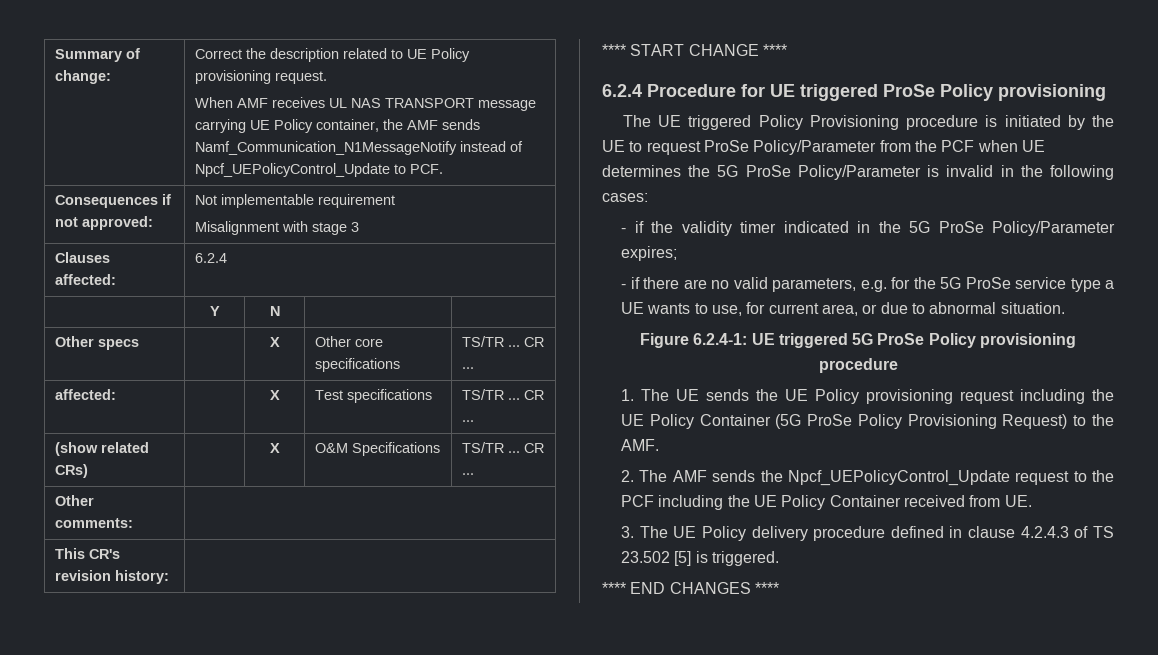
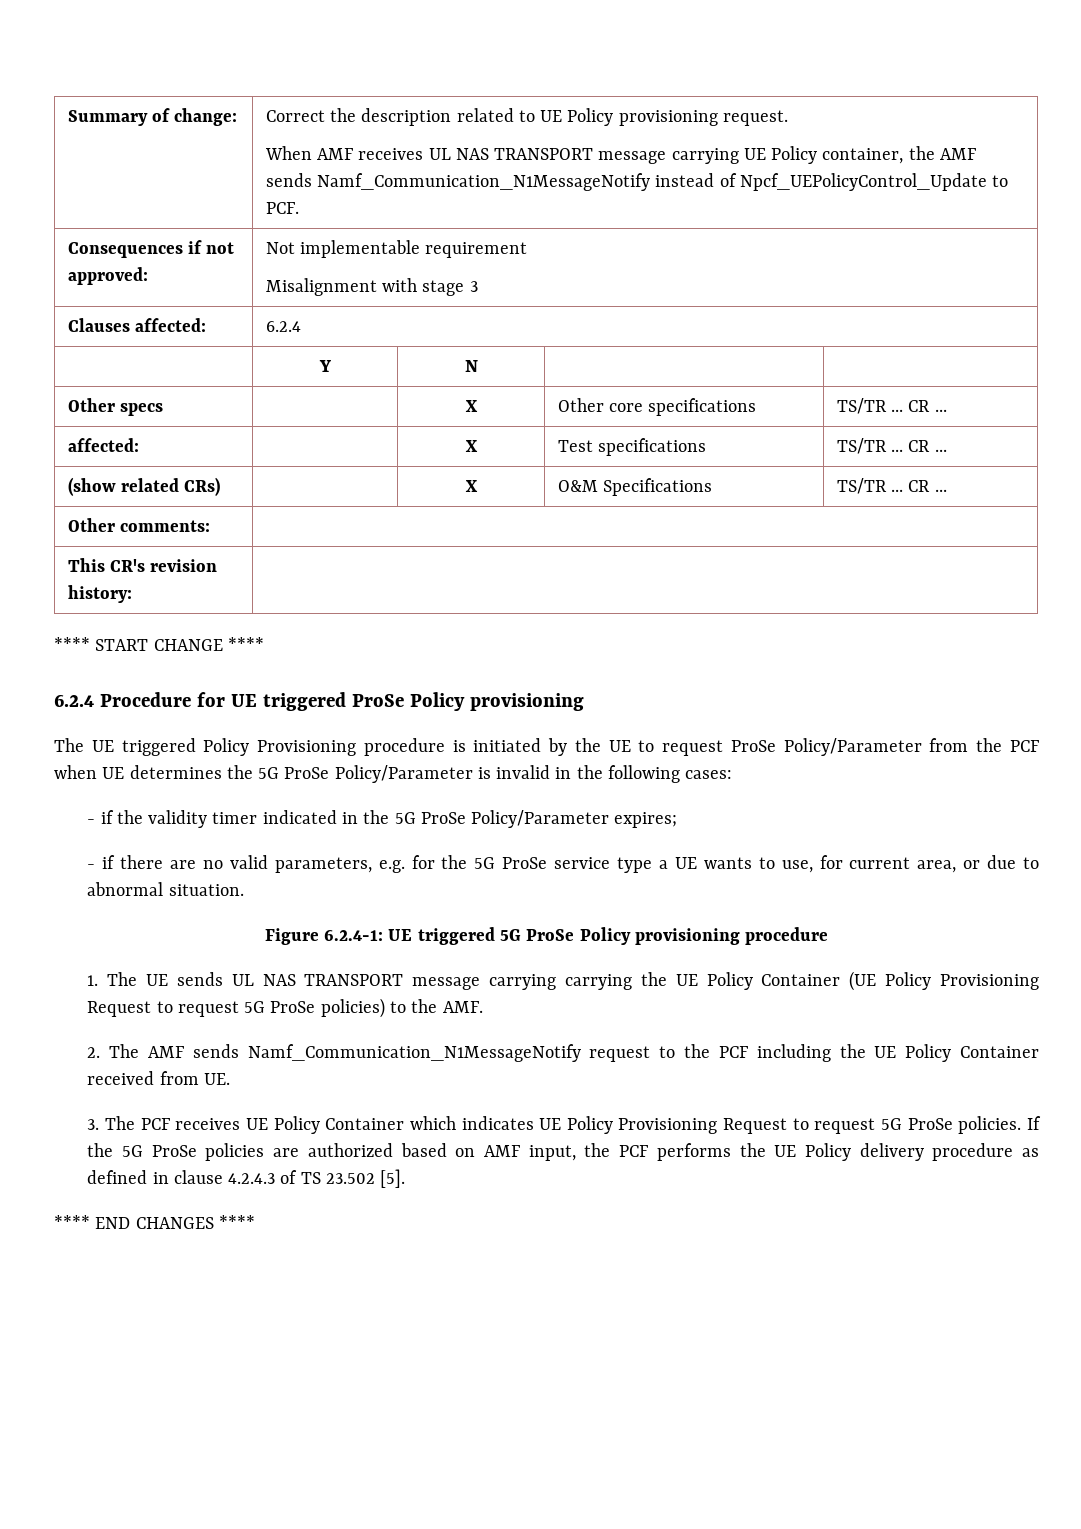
[756,389,1114,404] [621,414,1068,429] the UE Policy provisioning request including the UE Policy Container (5G ProSe Policy Provisioning Request) -> [231,971,1039,991] [87,998,385,1018] UL NAS TRANSPORT message carrying carrying the UE Policy Container (UE Policy Provisioning Request to request 5G ProSe policies)
[760,470,1010,486] the Npcf_UEPolicyControl_Update -> [247,1044,581,1062] Namf_Communication_N1MessageNotify
(668, 532) none -> [140,1116,1041,1134] [87,1143,766,1161] PCF receives UE Policy Container which indicates UE Policy Provisioning Request to request 5G ProSe policies. If the 5G ProSe policies are authorized based on AMF input, the PCF performs the
(886, 533) none -> [1021,1148,1039,1157] as
[674,551,780,566] [5] is triggered. -> [380,1169,406,1188] [5].

